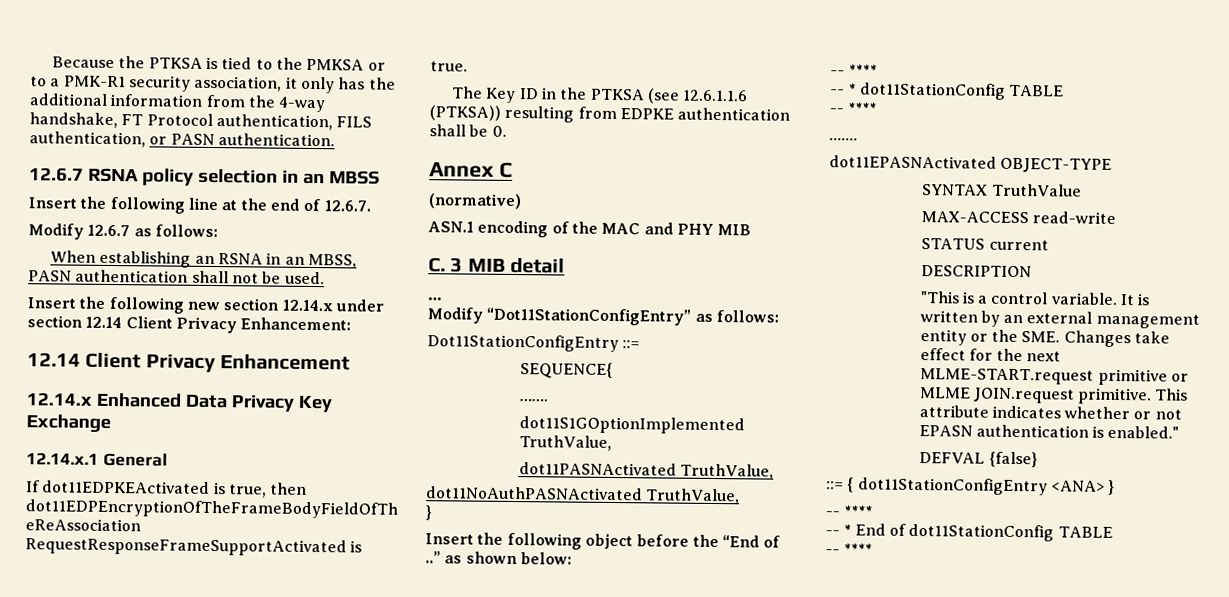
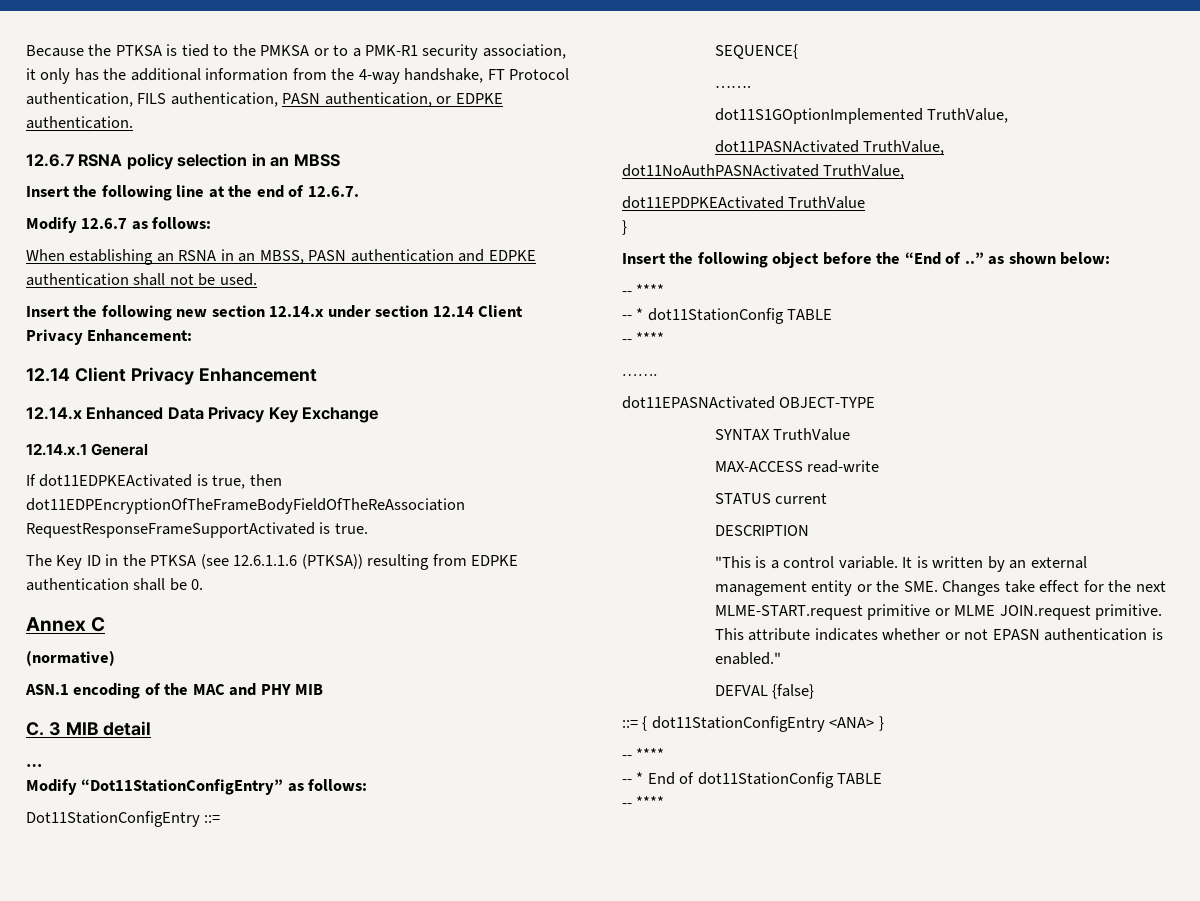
[149,133,215,146] or PASN -> [282,92,503,107] PASN authentication, or EDPKE
(189, 276) none -> [458,249,536,262] [26,273,129,286] and EDPKE authentication
(741, 496) none -> [622,196,866,209] // dot11EPDPKEActivated TruthValue

